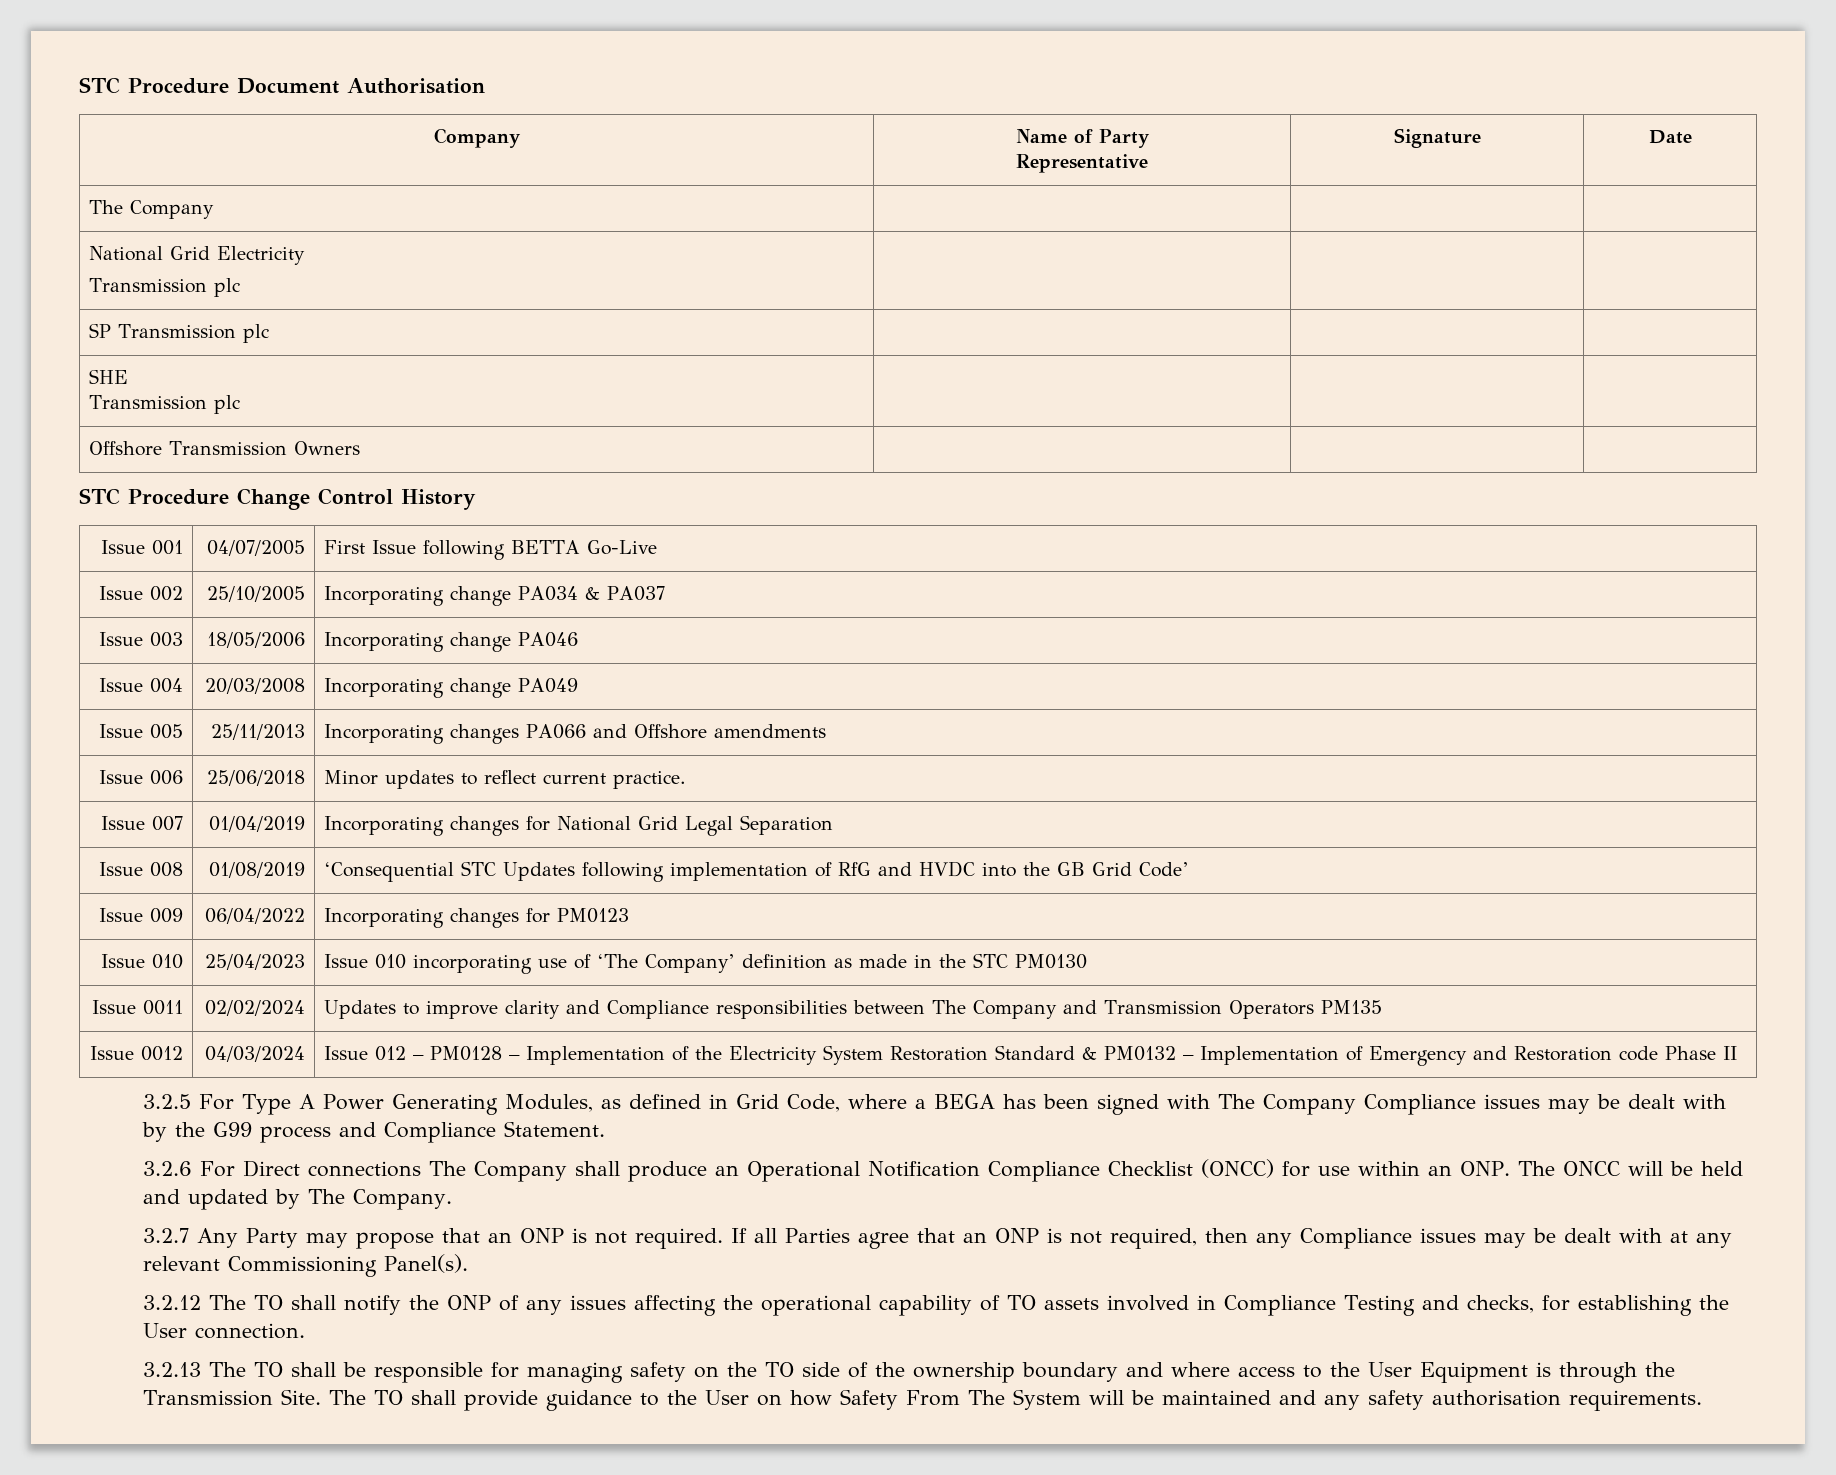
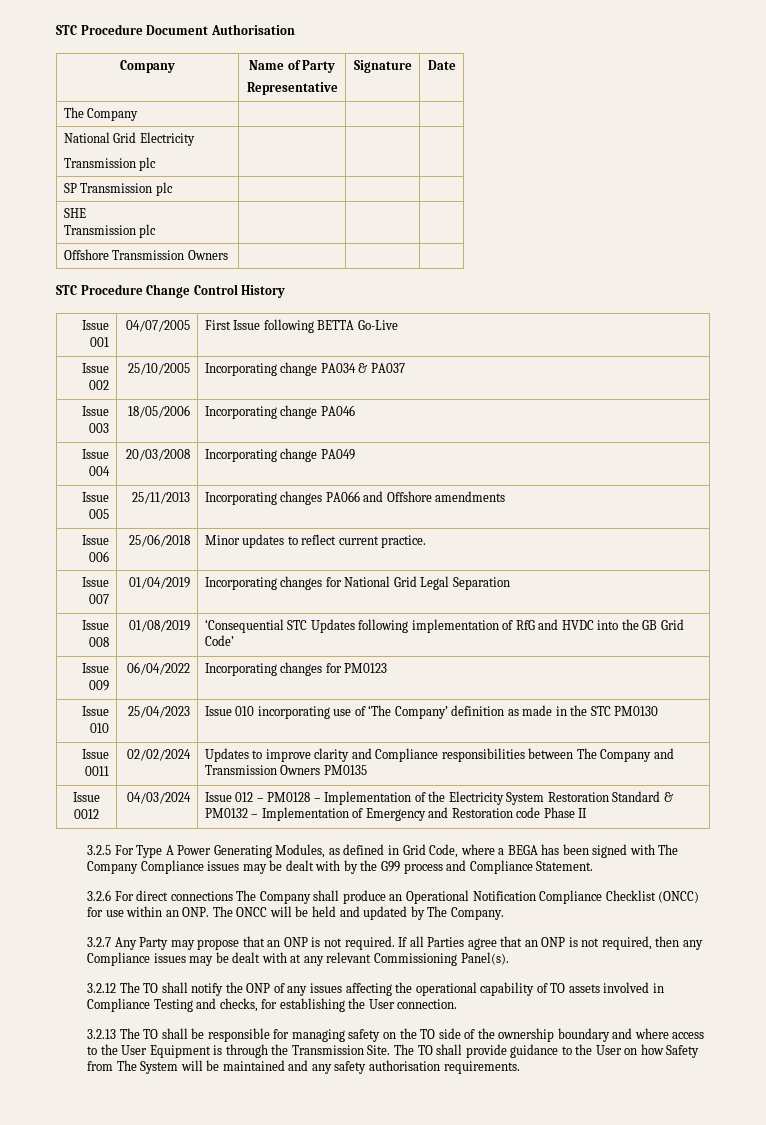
[1228,1000,1382,1019] Operators PM135 -> [280,765,367,775] Owners PM0135
[243,1160,301,1177] Direct -> [136,890,169,901] direct
[906,1390,961,1406] From -> [87,1061,114,1071] from

